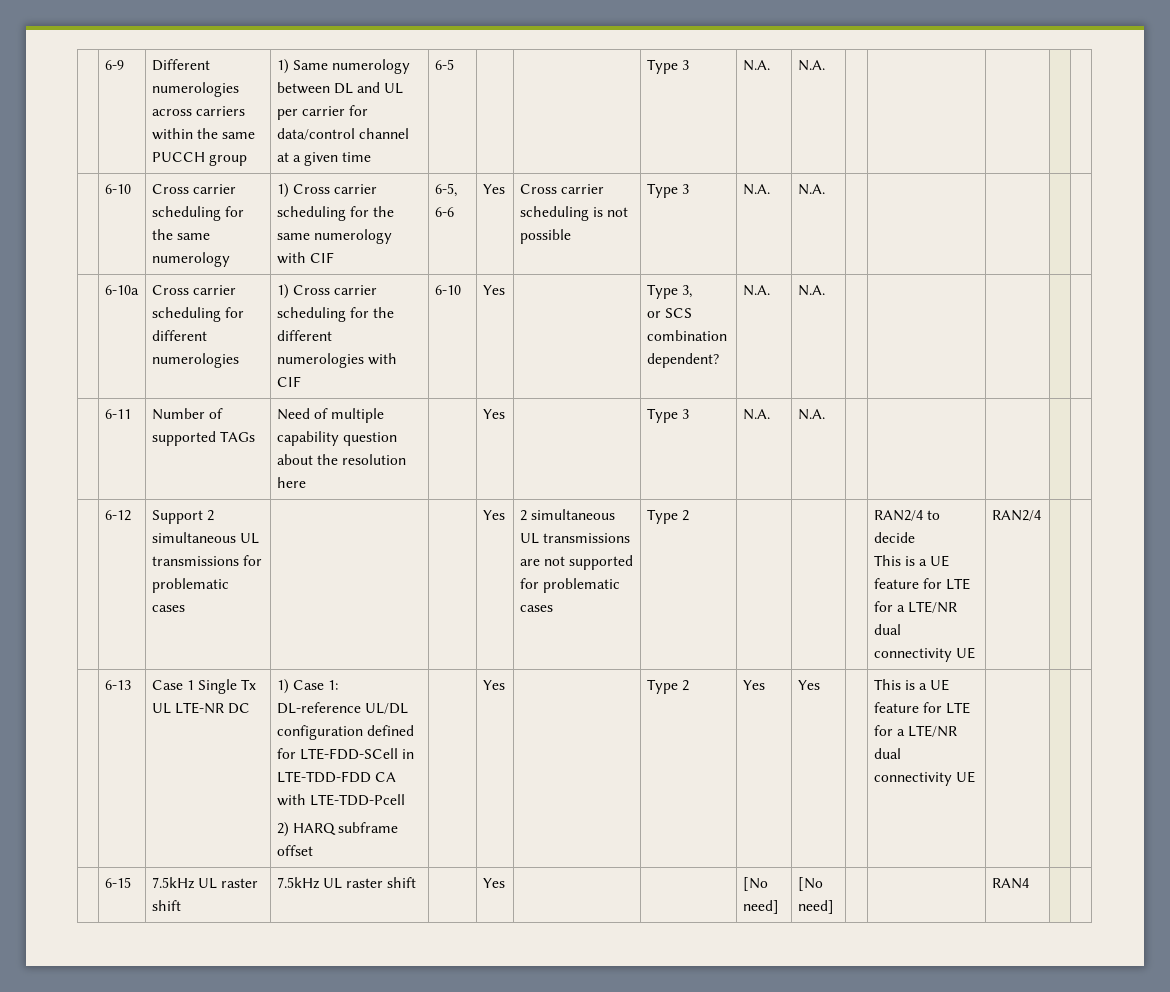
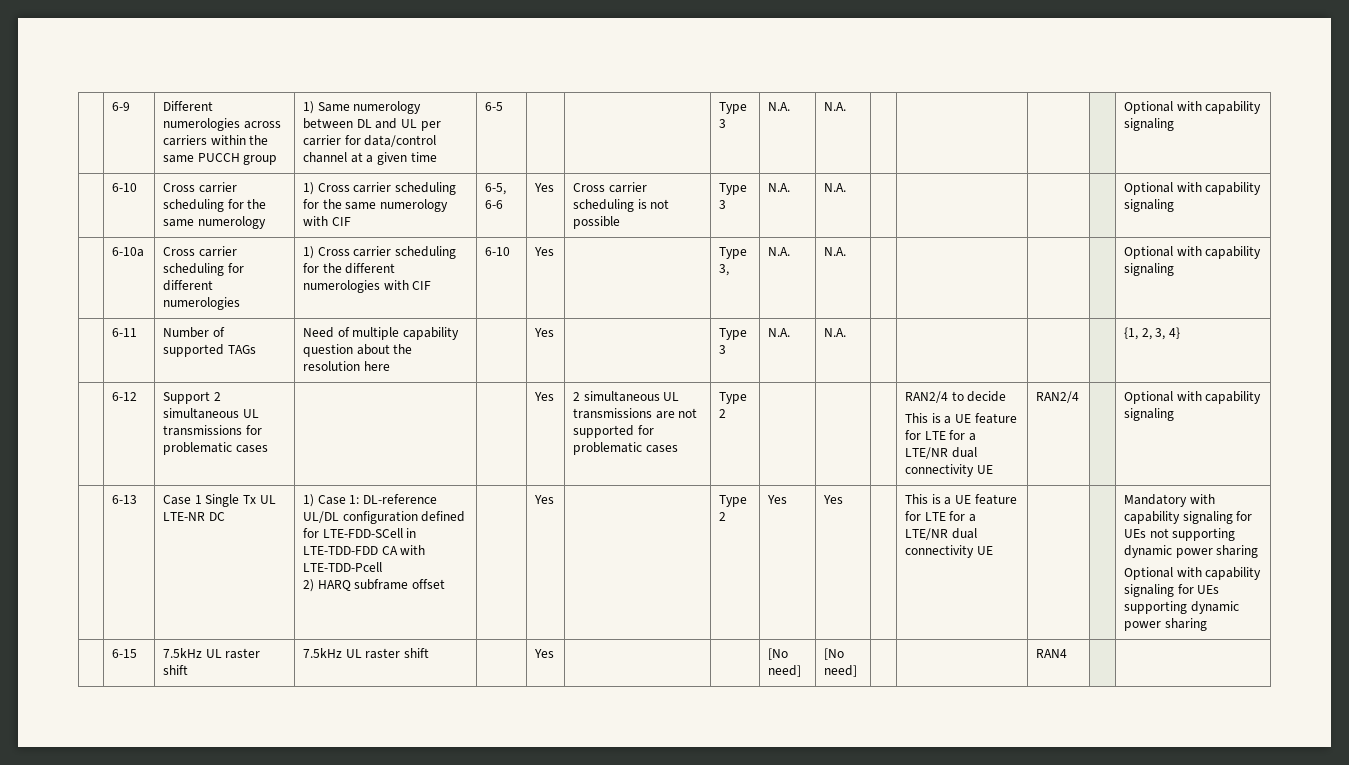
(825, 65) none -> [1124,101,1262,114] [1124,118,1175,131] Optional with capability signaling
(825, 189) none -> [1124,182,1262,195] [1124,199,1175,212] Optional with capability signaling
[646,308,692,318] [646,330,727,341] [646,353,719,368] [742,285,770,296] [797,285,825,296] // or SCS combination dependent? | N.A. | N.A. | | | | | -> [768,247,791,256] [824,247,847,256] [1124,246,1262,259] [1124,263,1175,276] | N.A. | N.A. | | | | | Optional with capability signaling
(825, 414) none -> [1124,327,1180,340] {1, 2, 3, 4}
(1041, 515) none -> [1124,391,1262,404] [1124,408,1175,421] Optional with capability signaling
(975, 777) none -> [1124,494,1215,507] [1124,511,1253,524] [1124,528,1236,541] [1124,545,1259,558] [1124,567,1262,580] [1124,584,1220,597] [1124,601,1239,614] [1124,618,1207,631] Mandatory with capability signaling for UEs not supporting dynamic power sharing // Optional with capability signaling for UEs supporting dynamic power sharing

